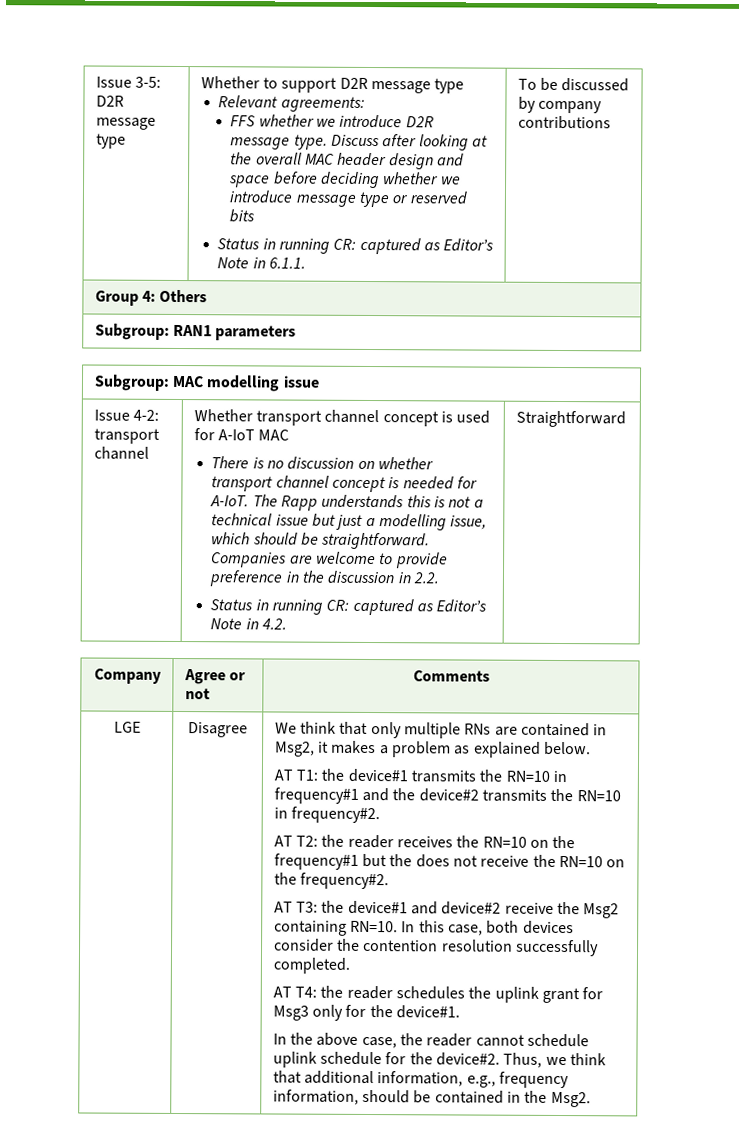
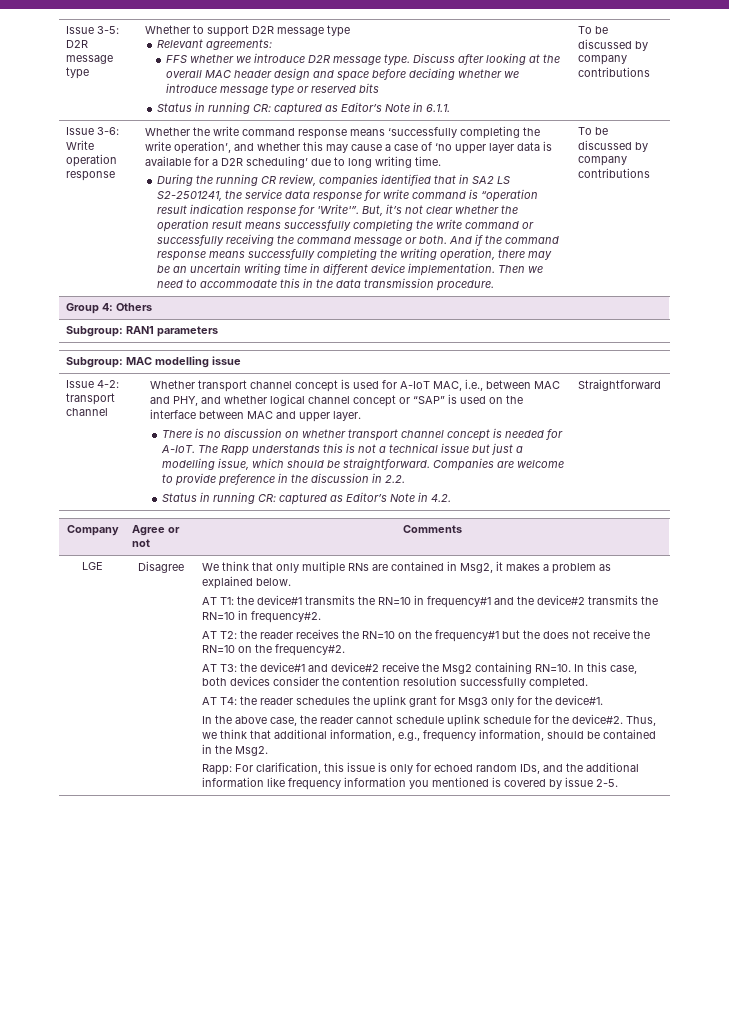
(611, 122) none -> [65,127,119,135] [65,140,94,150] [65,154,117,167] [65,171,115,181] [144,126,540,139] [144,141,552,154] [144,156,441,168] [156,174,510,187] [156,189,538,202] [156,204,518,217] [156,219,534,232] [156,234,559,246] [156,248,552,261] [156,263,543,276] [156,278,494,291] [577,127,608,135] [577,140,648,152] [577,156,627,166] [577,168,650,178] // Issue 3-6: Write operation response | Whether the write command response means ‘successfully completing the write operation’, and whether this may cause a case of ‘no upper layer data is available for a D2R scheduling’ due to long writing time. // During the running CR review, companies identified that in SA2 LS S2-2501241, the service data response for write command is “operation result indication response for 'Write'”. But, it’s not clear whether the operation result means successfully completing the write command or successfully receiving the command message or both. And if the command response means successfully completing the writing operation, there may be an uncertain writing time in different device implementation. Then we need to accommodate this in the data transmission procedure. | To be discussed by company contributions
[258,429,290,441] MAC -> [432,379,560,391] [149,394,523,407] [149,409,361,422] MAC, i.e., between MAC and PHY, and whether logical channel concept or “SAP” is used on the interface between MAC and upper layer.
(591, 1099) none -> [201,762,639,775] [201,777,618,790] // Rapp: For clarification, this issue is only for echoed random IDs, and the additional information like frequency information you mentioned is covered by issue 2-5.

